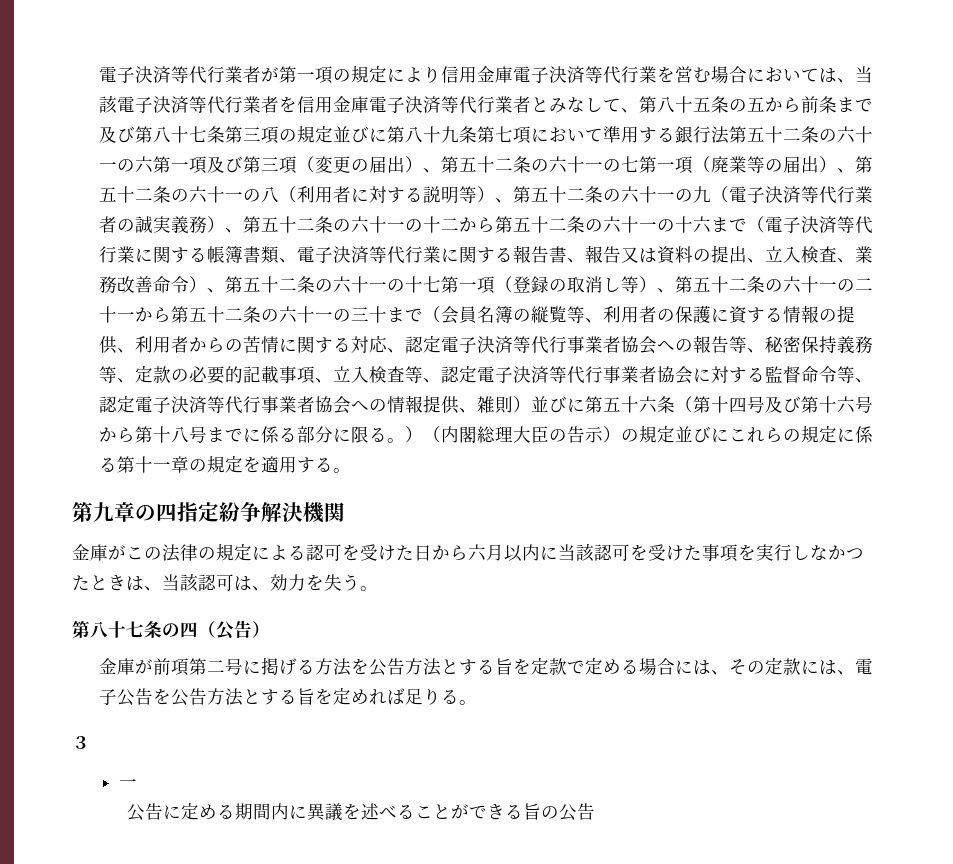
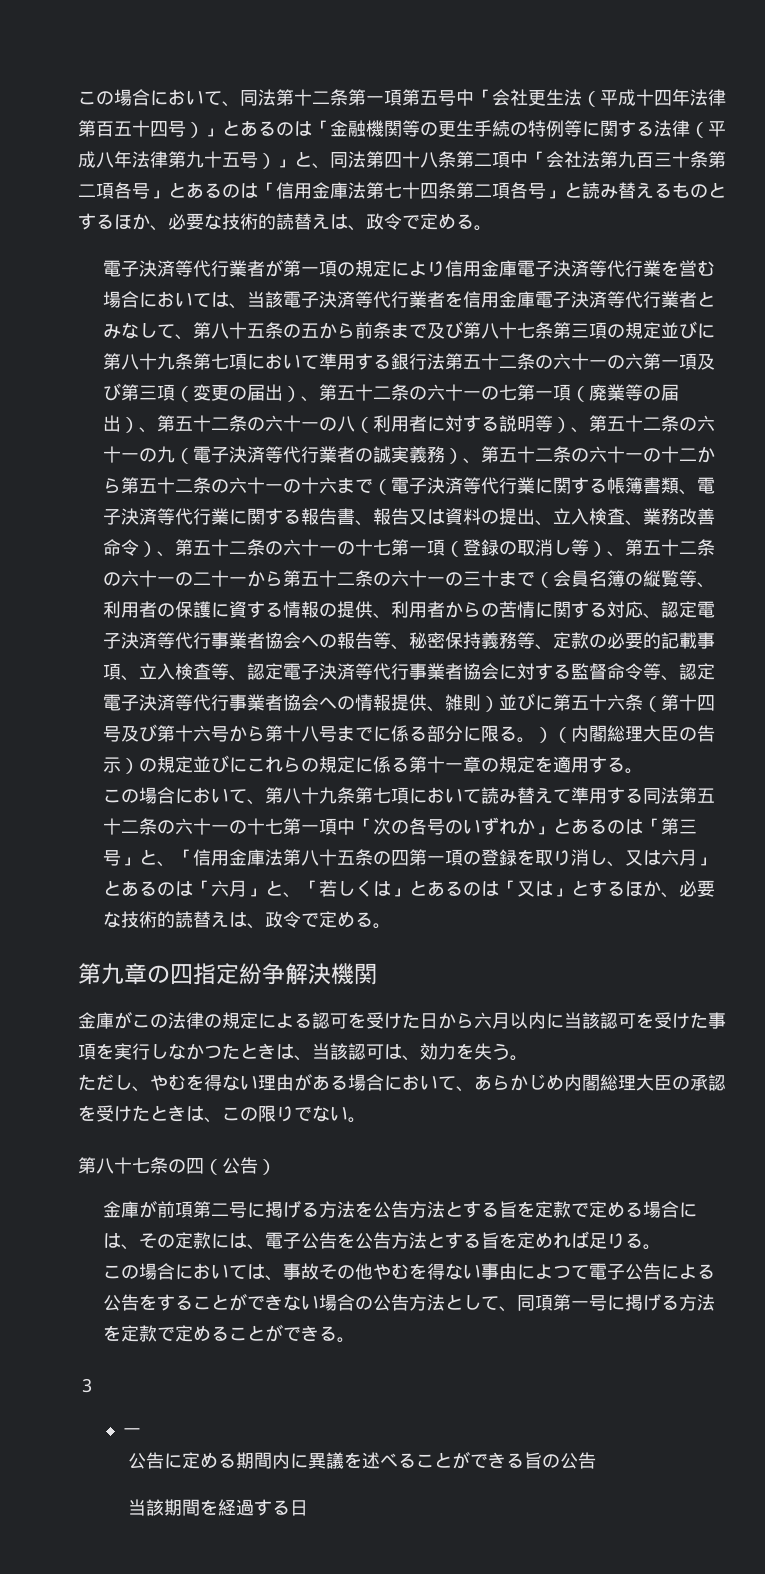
(99, 74) none -> [78,89,726,107] [78,120,726,138] [78,151,726,169] [78,182,726,199] [78,213,492,231] この場合において、同法第十二条第一項第五号中「会社更生法（平成十四年法律第百五十四号）」とあるのは「金融機関等の更生手続の特例等に関する法律（平成八年法律第九十五号）」と、同法第四十八条第二項中「会社法第九百三十条第二項各号」とあるのは「信用金庫法第七十四条第二項各号」と読み替えるものとするほか、必要な技術的読替えは、政令で定める。 //
(352, 470) none -> [102,787,715,805] [102,817,697,835] [102,849,715,867] [102,880,715,898] [102,911,391,929] // この場合において、第八十九条第七項において読み替えて準用する同法第五十二条の六十一の十七第一項中「次の各号のいずれか」とあるのは「第三号」と、「信用金庫法第八十五条の四第一項の登録を取り消し、又は六月」とあるのは「六月」と、「若しくは」とあるのは「又は」とするほか、必要な技術的読替えは、政令で定める。
(378, 588) none -> [78,1073,726,1092] [78,1105,366,1123] // ただし、やむを得ない理由がある場合において、あらかじめ内閣総理大臣の承認を受けたときは、この限りでない。
(478, 702) none -> [102,1263,715,1281] [102,1293,715,1312] [102,1324,355,1343] // この場合においては、事故その他やむを得ない事由によつて電子公告による公告をすることができない場合の公告方法として、同項第一号に掲げる方法を定款で定めることができる。
(595, 811) none -> [127,1499,308,1516] // 当該期間を経過する日

